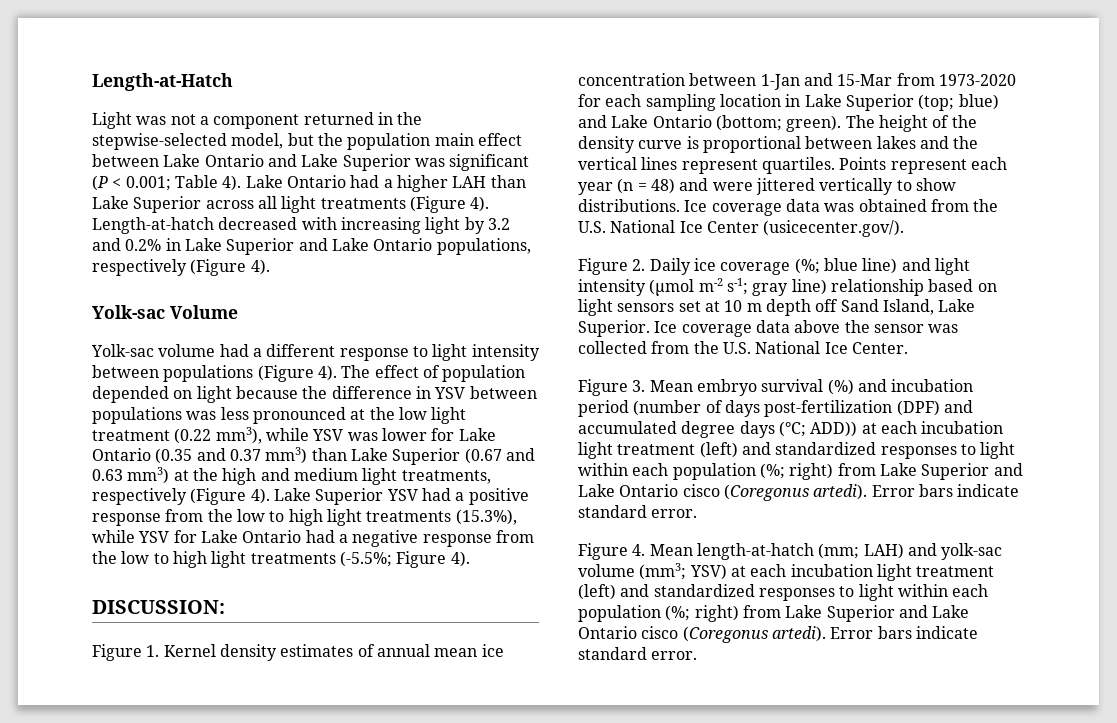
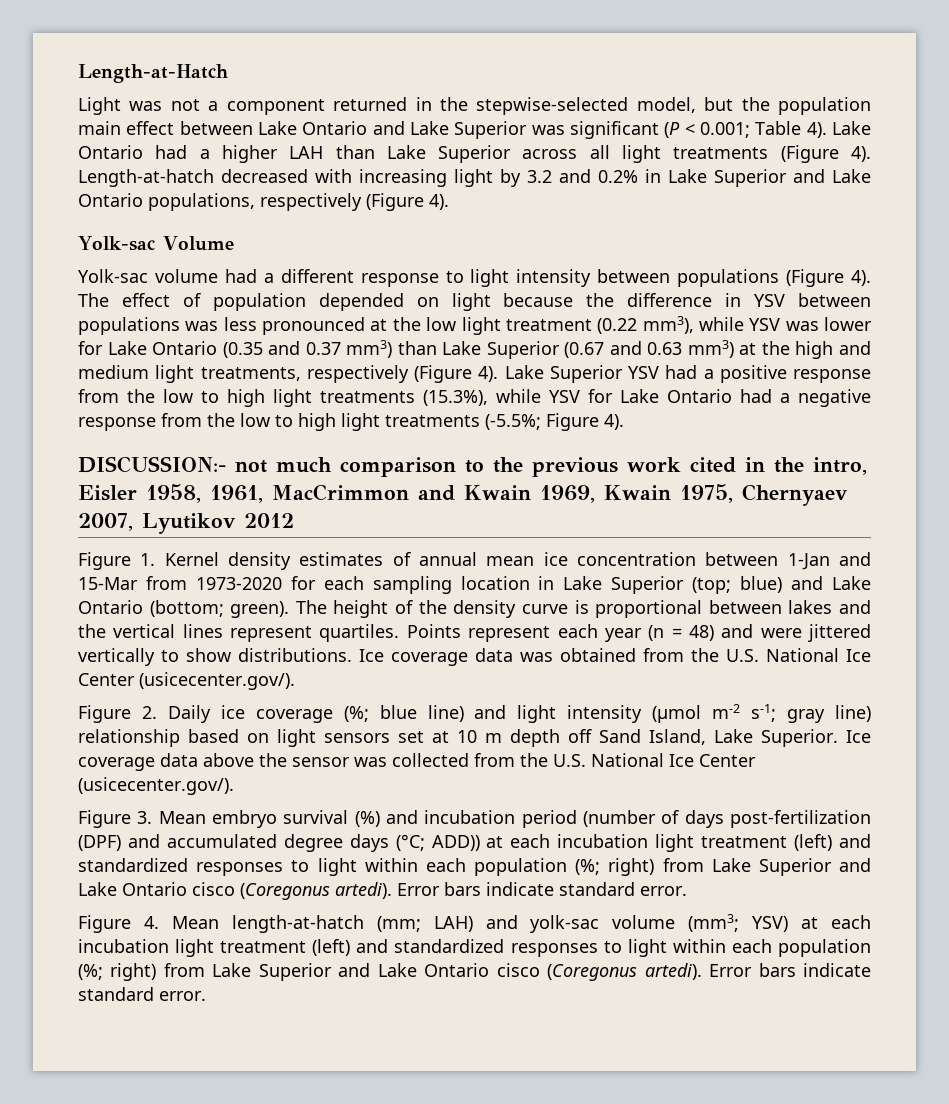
[92,600,225,614] DISCUSSION: -> [78,456,867,477] [78,484,848,506] [78,513,294,534] DISCUSSION:- not much comparison to the previous work cited in the intro, Eisler 1958, 1961, MacCrimmon and Kwain 1969, Kwain 1975, Chernyaev 2007, Lyutikov 2012
[851,342,908,354] Center. -> [699,754,756,767] [78,777,234,795] Center (usicecenter.gov/).

